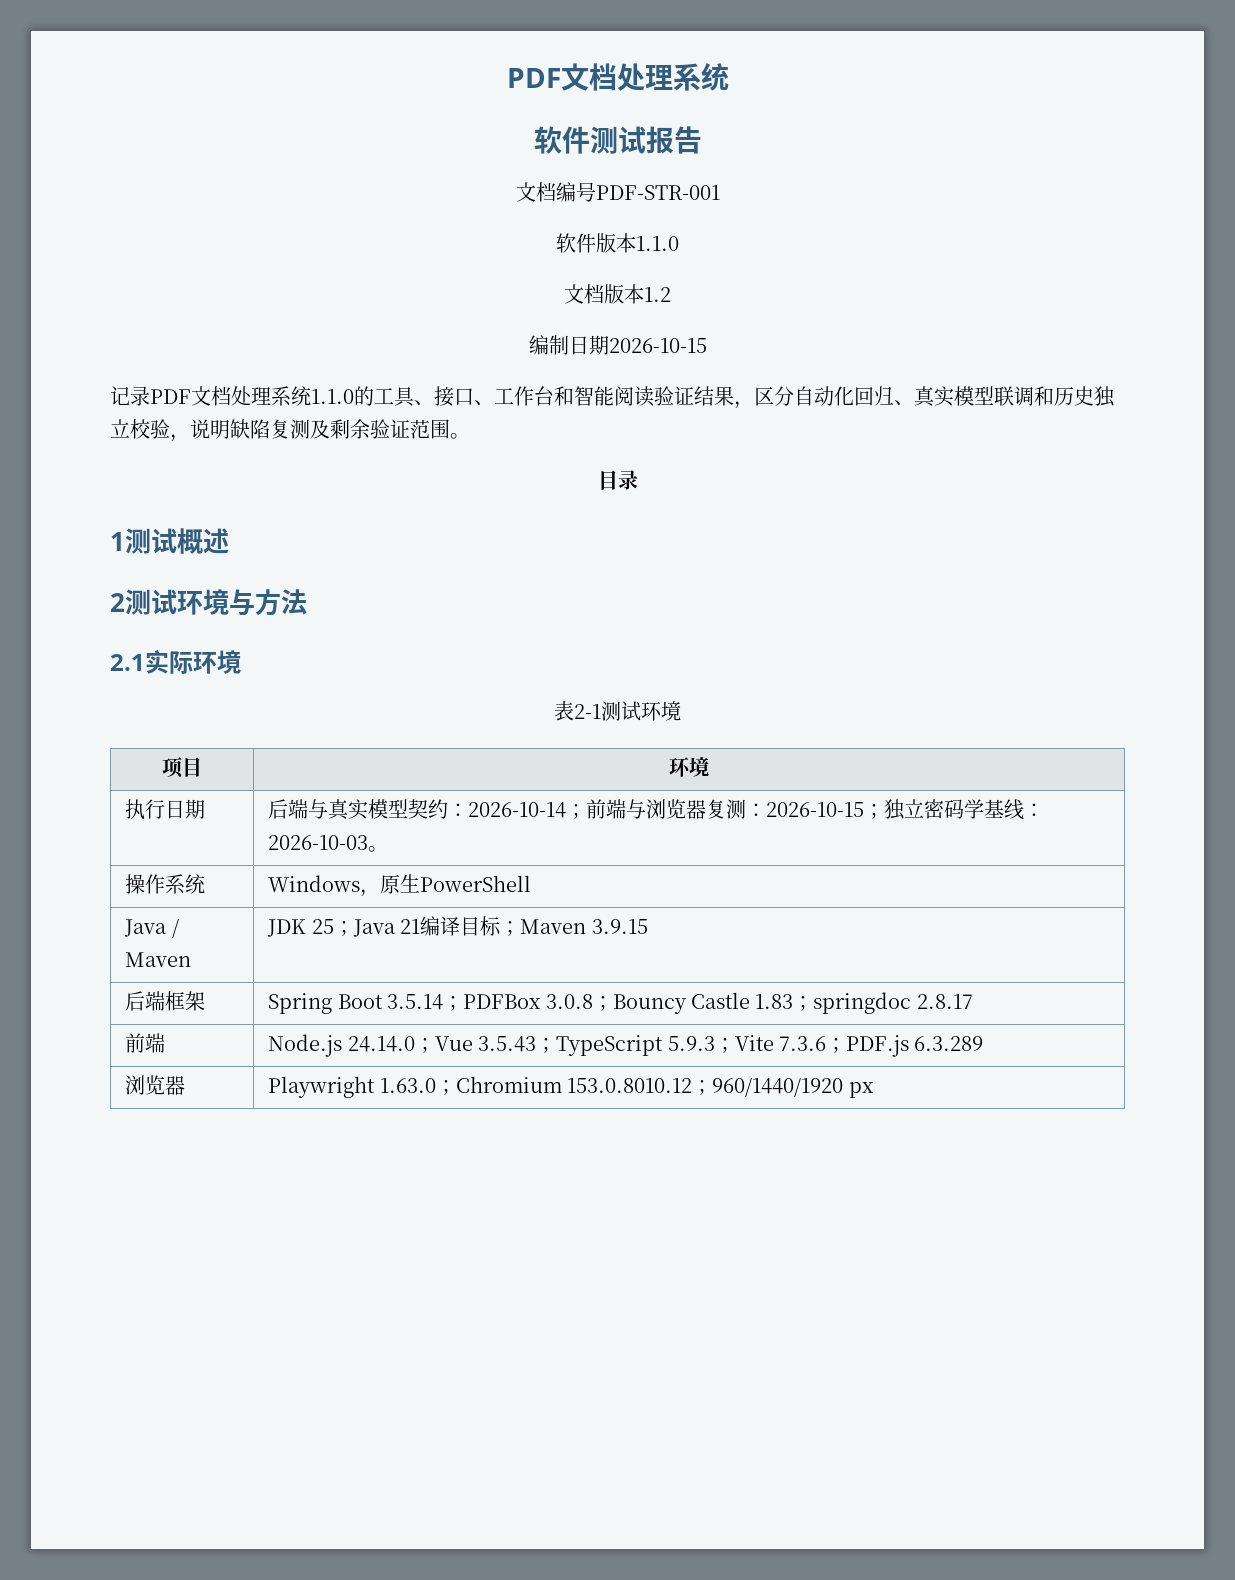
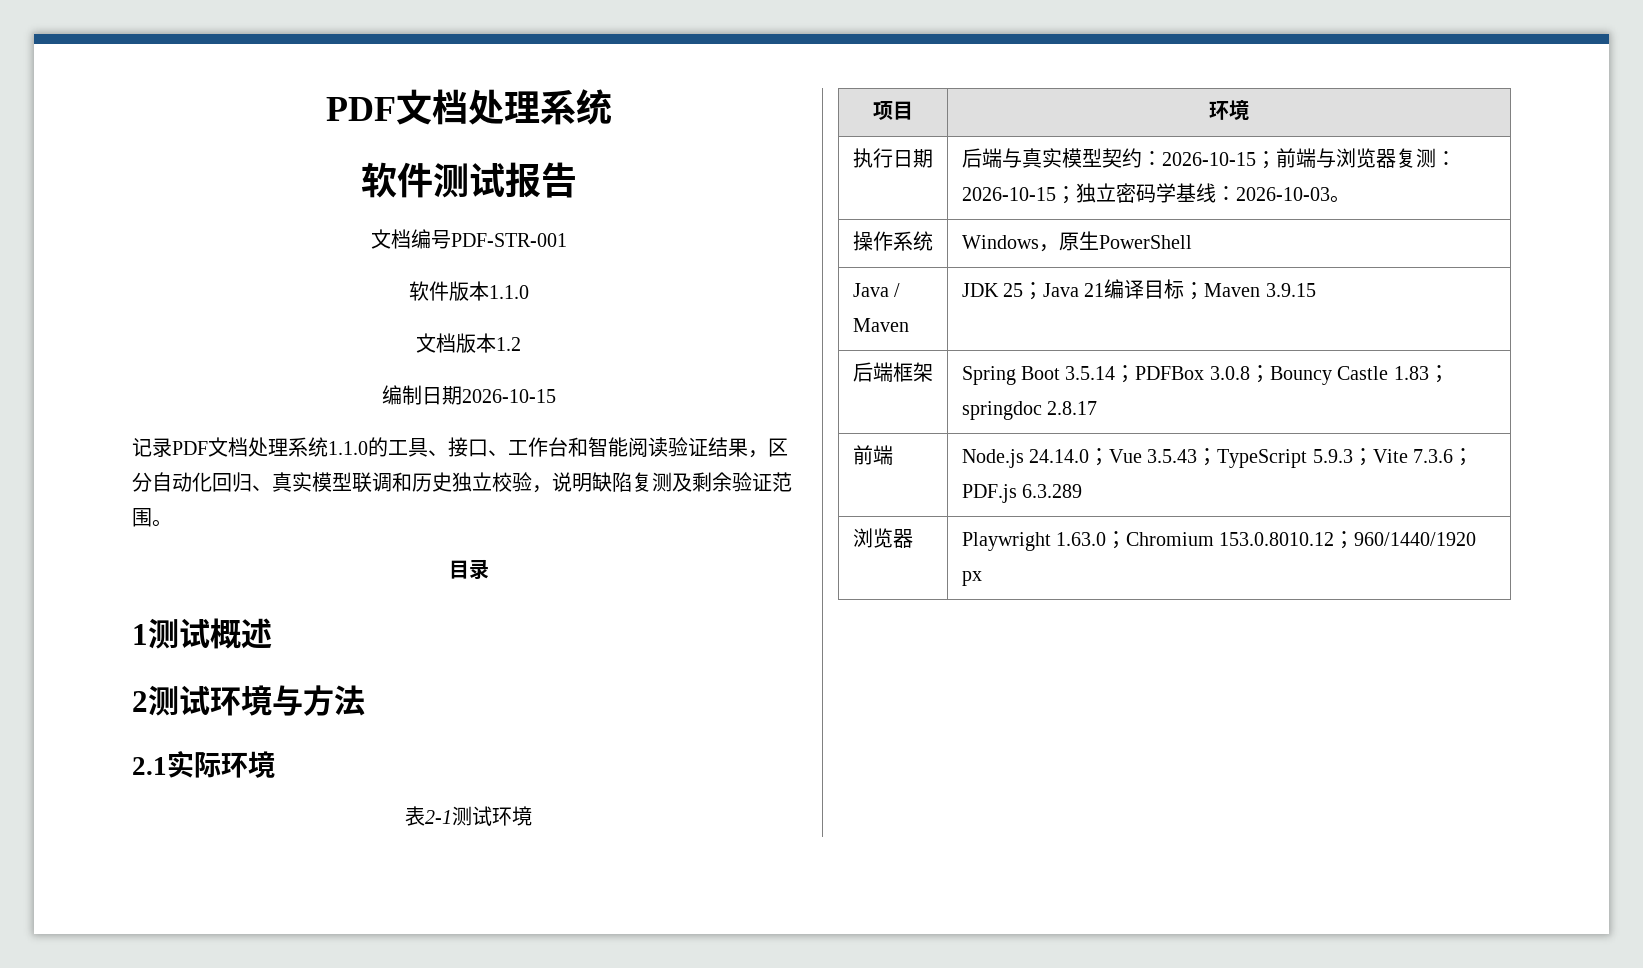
[468,802,567,818] 2026-10-14 -> [1161,152,1256,166] 2026-10-15

